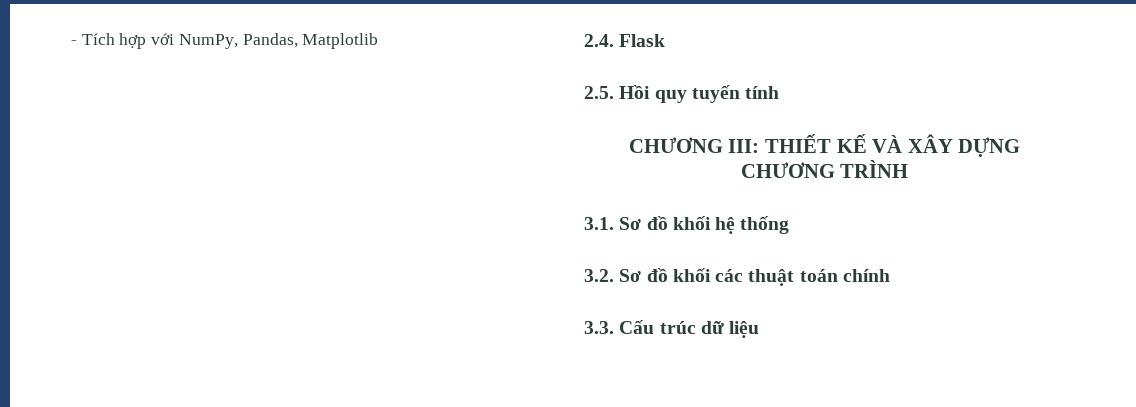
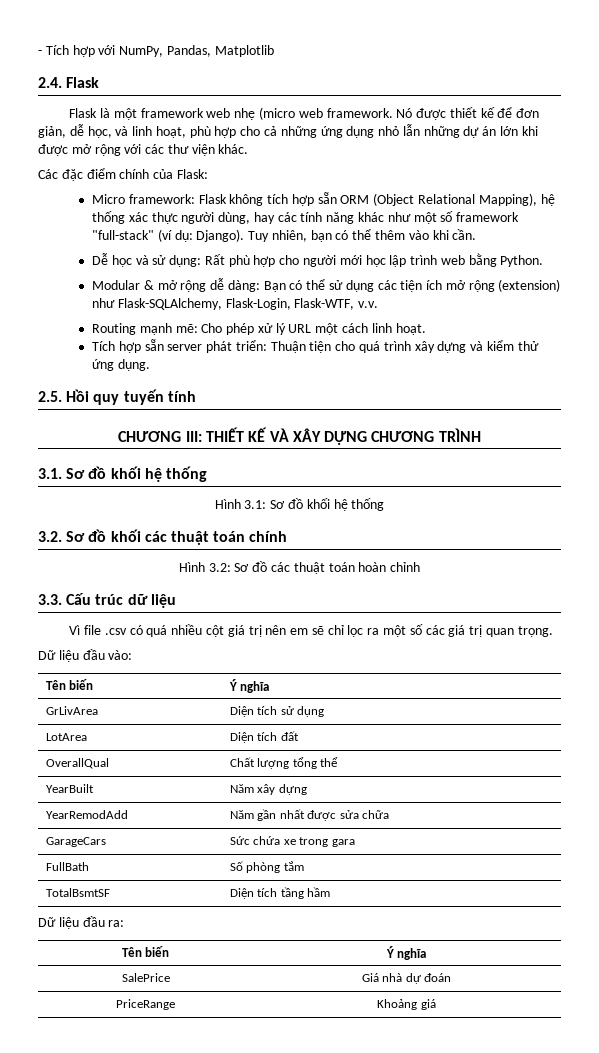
(666, 40) none -> [69,107,540,120] [38,124,538,138] [38,144,249,156] [38,168,208,181] [92,192,555,206] [92,211,520,224] [92,229,477,242] [92,253,544,267] [92,278,561,292] [92,298,379,310] [92,323,426,335] [92,339,539,353] [92,359,150,371] // Flask là một framework web nhẹ (micro web framework. Nó được thiết kế để đơn giản, dễ học, và linh hoạt, phù hợp cho cả những ứng dụng nhỏ lẫn những dự án lớn khi được mở rộng với các thư viện khác. // Các đặc điểm chính của Flask: // Micro framework: Flask không tích hợp sẵn ORM (Object Relational Mapping), hệ thống xác thực người dùng, hay các tính năng khác như một số framework "full-stack" (ví dụ: Django). Tuy nhiên, bạn có thể thêm vào khi cần. // Dễ học và sử dụng: Rất phù hợp cho người mới học lập trình web bằng Python. // Modular & mở rộng dễ dàng: Bạn có thể sử dụng các tiện ích mở rộng (extension) như Flask-SQLAlchemy, Flask-Login, Flask-WTF, v.v. // Routing mạnh mẽ: Cho phép xử lý URL một cách linh hoạt. // Tích hợp sẵn server phát triển: Thuận tiện cho quá trình xây dựng và kiểm thử ứng dụng.
(790, 225) none -> [214,498,385,511] // Hình 3.1: Sơ đồ khối hệ thống
(890, 275) none -> [178,561,421,574] // Hình 3.2: Sơ đồ các thuật toán hoàn chỉnh
(760, 329) none -> [69,624,553,637] [38,649,133,662] [46,679,94,690] [229,679,270,693] [46,706,99,715] [230,706,325,717] [46,733,88,741] [230,731,299,743] [46,758,110,769] [230,757,339,769] [46,784,95,793] [230,784,307,795] [46,810,129,819] [230,809,389,821] [46,837,107,847] [230,836,355,847] [46,862,90,871] [230,861,304,873] [46,888,111,897] [230,887,331,899] [38,916,125,929] [121,946,170,957] [385,946,427,960] [121,973,170,982] [361,973,452,984] [116,999,175,1010] [377,999,436,1010] // Vì file .csv có quá nhiều cột giá trị nên em sẽ chỉ lọc ra một số các giá trị quan trọng. // Dữ liệu đầu vào: // Tên biến | Ý nghĩa // GrLivArea | Diện tích sử dụng // LotArea | Diện tích đất // OverallQual | Chất lượng tổng thể // YearBuilt | Năm xây dựng // YearRemodAdd | Năm gần nhất được sửa chữa // GarageCars | Sức chứa xe trong gara // FullBath | Số phòng tắm // TotalBsmtSF | Diện tích tầng hầm // Dữ liệu đầu ra: // Tên biến | Ý nghĩa // SalePrice | Giá nhà dự đoán // PriceRange | Khoảng giá

